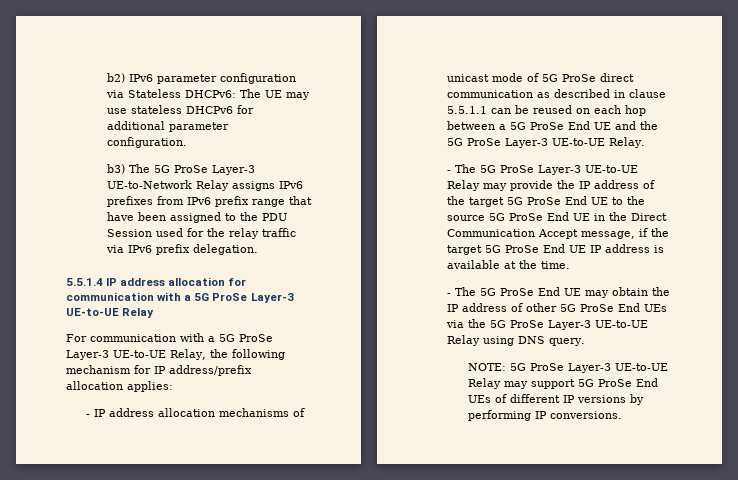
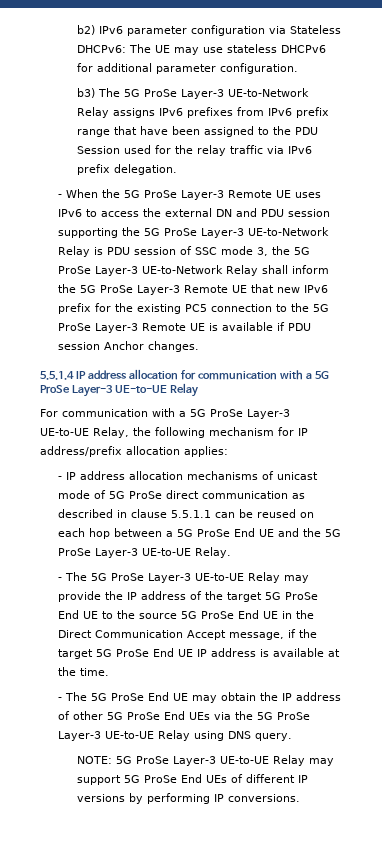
(258, 249) none -> [58,189,322,200] [58,208,331,217] [58,227,330,238] [58,246,311,257] [58,265,330,276] [58,284,329,295] [58,303,330,314] [58,322,312,333] [58,341,200,352] // - When the 5G ProSe Layer-3 Remote UE uses IPv6 to access the external DN and PDU session supporting the 5G ProSe Layer-3 UE-to-Network Relay is PDU session of SSC mode 3, the 5G ProSe Layer-3 UE-to-Network Relay shall inform the 5G ProSe Layer-3 Remote UE that new IPv6 prefix for the existing PC5 connection to the 5G ProSe Layer-3 Remote UE is available if PDU session Anchor changes.

